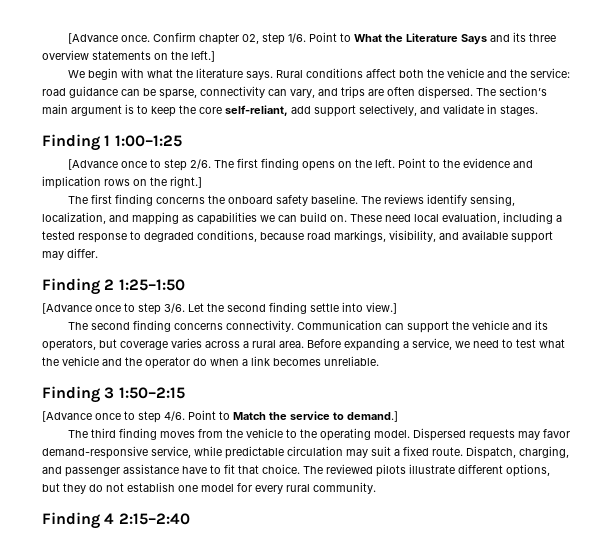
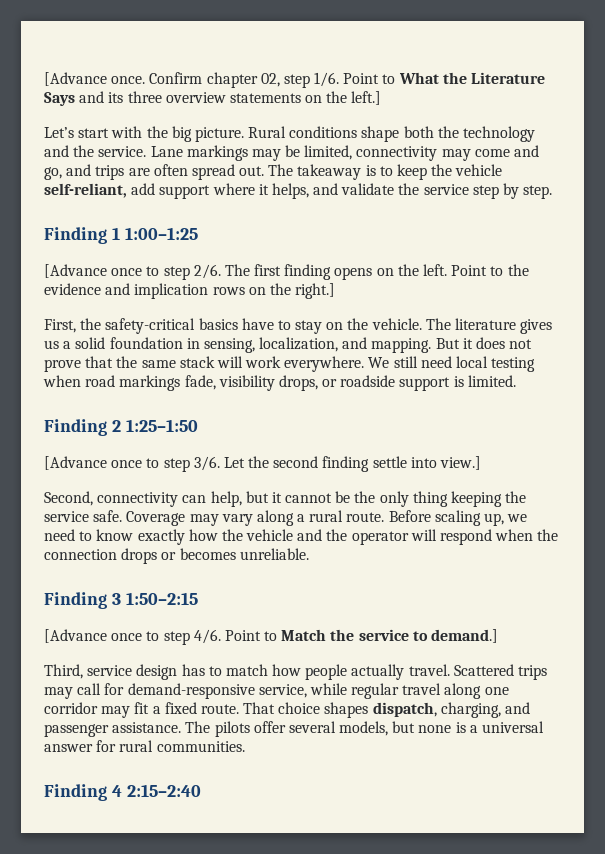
[67,68,273,80] We begin with what the literature says. -> [44,126,244,142] Let’s start with the big picture.
[365,69,396,78] affect -> [361,126,400,142] shape
[446,68,570,78] [42,86,547,99] [42,104,122,116] vehicle and the service: road guidance can be sparse, connectivity can vary, and trips are often dispersed. The section’s main argument -> [463,126,536,142] [44,145,540,161] [44,164,362,180] technology and the service. Lane markings may be limited, connectivity may come and go, and trips are often spread out. The takeaway
[199,107,222,114] core -> [455,164,503,176] vehicle
[359,104,538,116] selectively, and validate in stages. -> [212,183,553,199] where it helps, and validate the service step by step.
[67,194,515,206] [42,212,562,225] [42,230,553,243] [42,248,98,260] The first finding concerns the onboard safety baseline. The reviews identify sensing, localization, and mapping as capabilities we can build on. These need local evaluation, including a tested response to degraded conditions, because road markings, visibility, and available support may differ. -> [44,318,553,334] [44,337,533,353] [44,356,536,372] [43,375,516,391] First, the safety-critical basics have to stay on the vehicle. The literature gives us a solid foundation in sensing, localization, and mapping. But it does not prove that the same stack will work everywhere. We still need local testing when road markings fade, visibility drops, or roadside support is limited.
[67,320,548,333] [42,338,565,351] The second finding concerns connectivity. Communication can support the vehicle and its operators, but coverage varies across a rural area. Before expanding a service, we need to test what -> [44,491,527,507] [44,510,528,526] [44,529,218,545] Second, connectivity can help, but it cannot be the only thing keeping the service safe. Coverage may vary along a rural route. Before scaling up, we need to know exactly how
[193,356,270,366] do when a link -> [410,529,559,545] [44,548,177,564] will respond when the connection drops or
[67,428,570,441] [42,446,569,459] [42,464,550,477] [42,482,376,494] The third finding moves from the vehicle to the operating model. Dispersed requests may favor demand-responsive service, while predictable circulation may suit a fixed route. Dispatch, charging, and passenger assistance have to fit that choice. The reviewed pilots illustrate different options, but they do not establish one model for every rural community. -> [44,664,548,680] [44,683,509,699] [44,702,531,718] [44,721,545,737] [44,740,245,752] Third, service design has to match how people actually travel. Scattered trips may call for demand-responsive service, while regular travel along one corridor may fit a fixed route. That choice shapes dispatch, charging, and passenger assistance. The pilots offer several models, but none is a universal answer for rural communities.

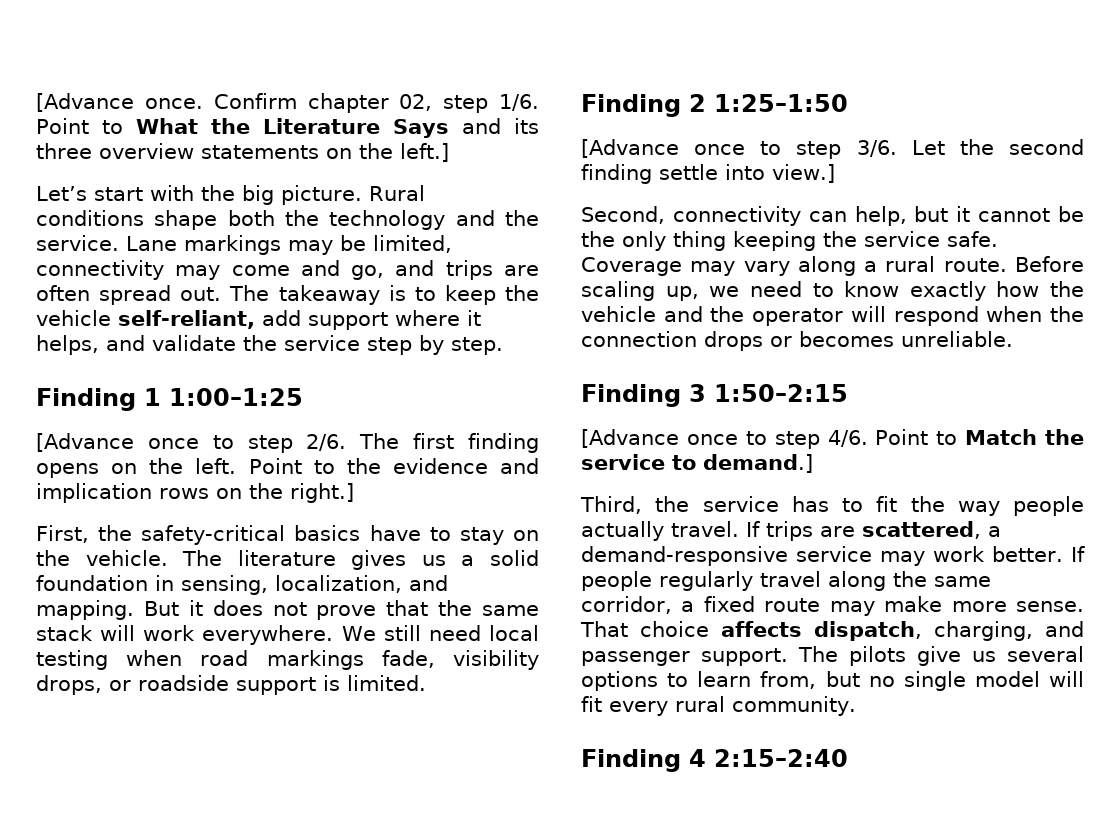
[87,664,548,680] [44,683,509,699] [44,702,239,718] service design has to match how people actually travel. Scattered trips may call for demand-responsive service, while regular travel along one corridor may fit a fixed route. -> [655,496,1084,516] [581,521,1001,541] [581,546,1085,566] [581,571,991,591] [581,596,1084,616] the service has to fit the way people actually travel. If trips are scattered, a demand-responsive service may work better. If people regularly travel along the same corridor, a fixed route may make more sense.
[324,702,369,718] shapes -> [721,621,802,637] affects
[112,722,182,733] assistance. -> [701,648,788,666] support.
[253,721,545,736] [44,740,245,752] offer several models, but none is a universal answer for rural communities. -> [917,646,1084,666] [581,671,1084,691] [581,696,856,716] give us several options to learn from, but no single model will fit every rural community.

